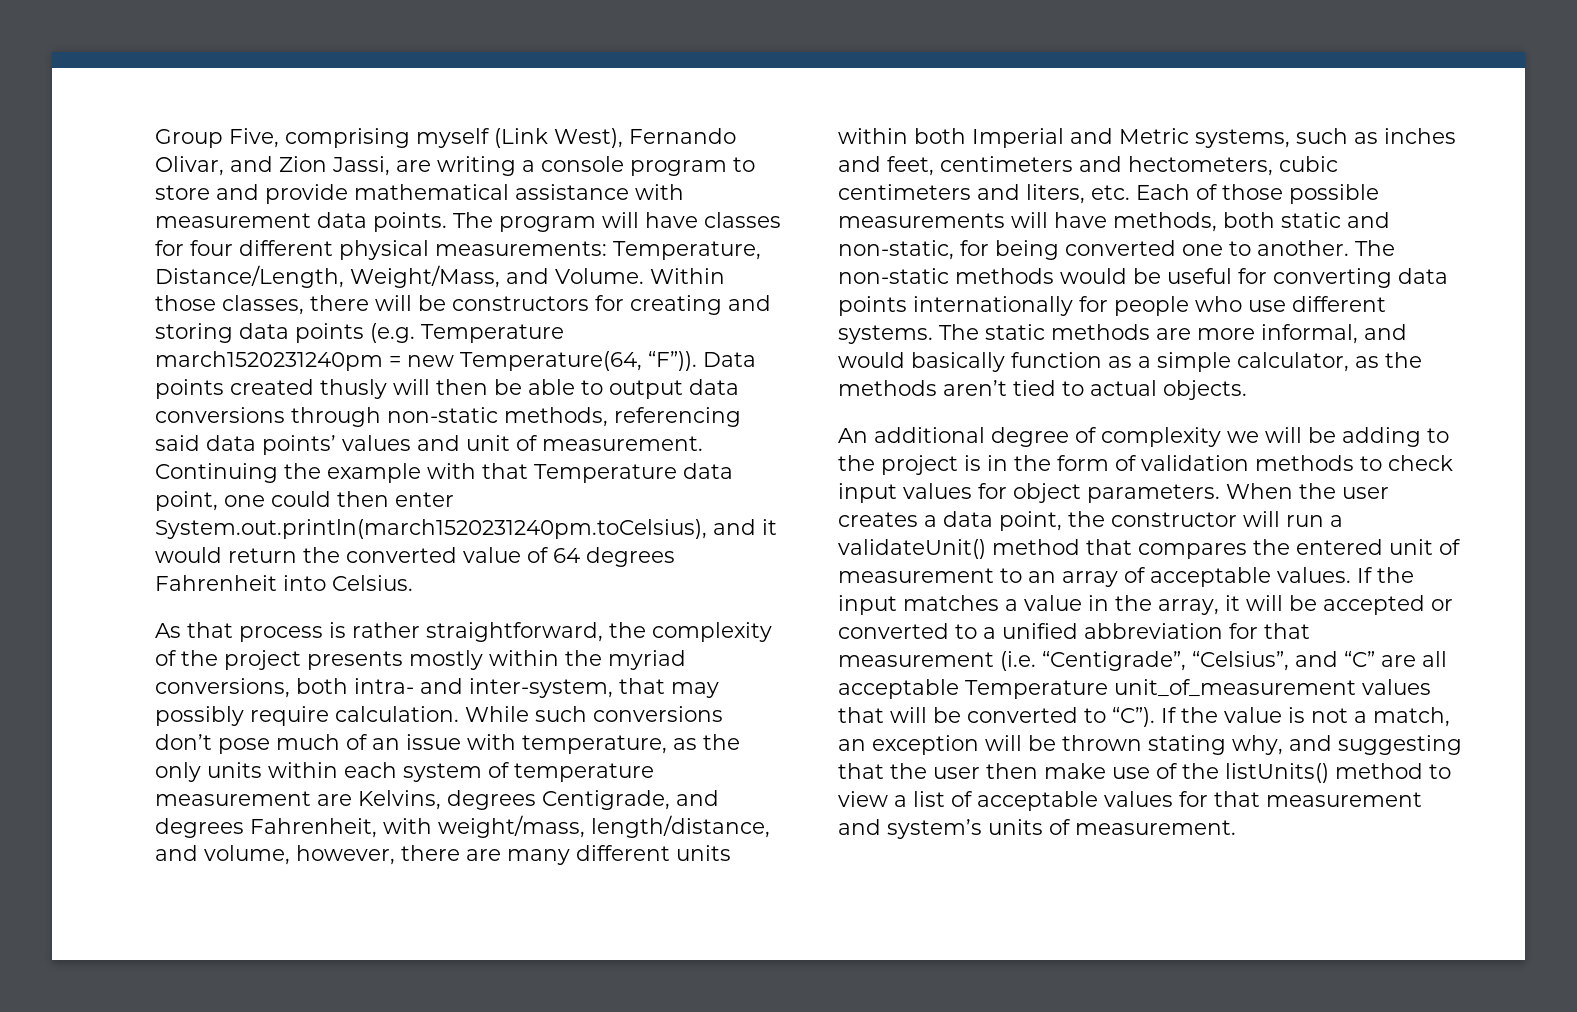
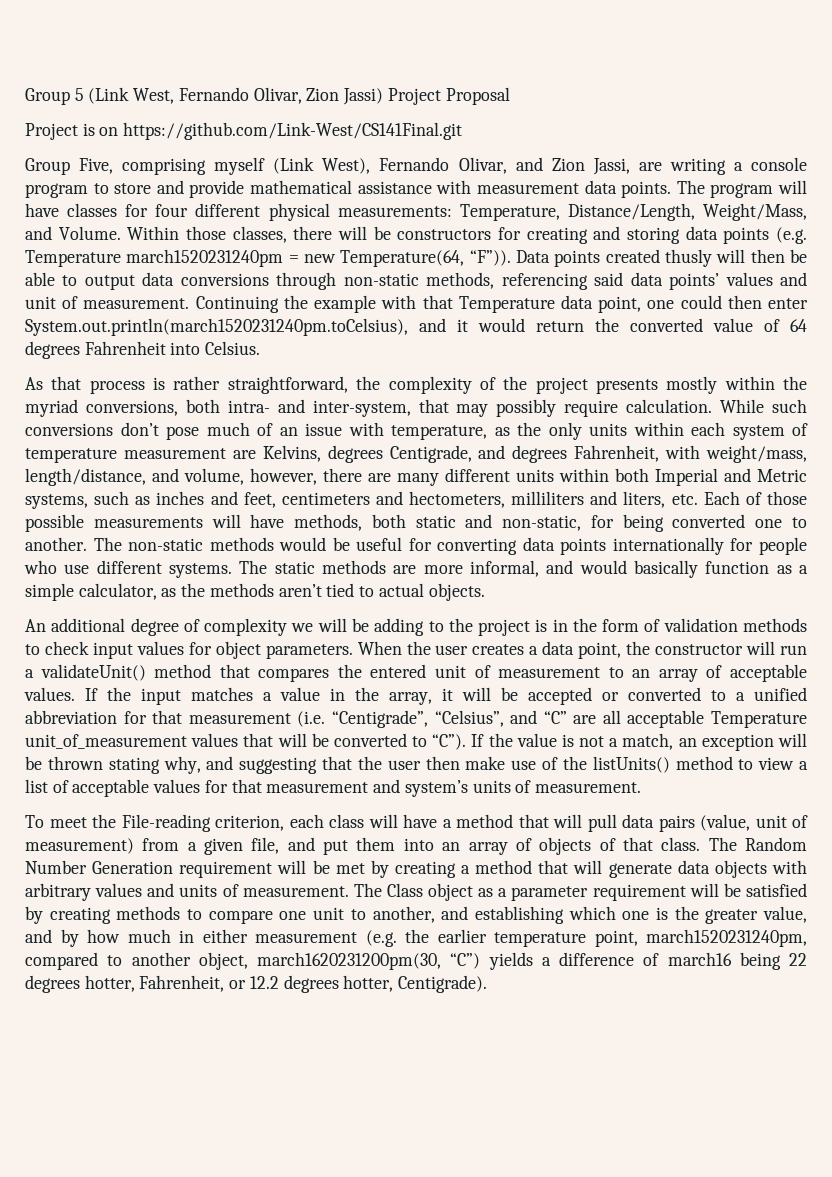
[155,129,223,148] Group -> [25,87,510,105] [25,122,463,140] [25,158,70,175] Group 5 (Link West, Fernando Olivar, Zion Jassi) Project Proposal // Project is on https://github.com/Link-West/CS141Final.git // Group
[1279,156,1338,172] [838,184,971,200] cubic centimeters -> [511,491,585,505] milliliters
(1236, 827) none -> [25,814,808,832] [25,837,808,855] [25,860,807,878] [25,883,807,901] [25,906,807,924] [25,929,807,947] [25,952,807,970] [25,975,488,993] // To meet the File-reading criterion, each class will have a method that will pull data pairs (value, unit of measurement) from a given file, and put them into an array of objects of that class. The Random Number Generation requirement will be met by creating a method that will generate data objects with arbitrary values and units of measurement. The Class object as a parameter requirement will be satisfied by creating methods to compare one unit to another, and establishing which one is the greater value, and by how much in either measurement (e.g. the earlier temperature point, march1520231240pm, compared to another object, march1620231200pm(30, “C”) yields a difference of march16 being 22 degrees hotter, Fahrenheit, or 12.2 degrees hotter, Centigrade).

